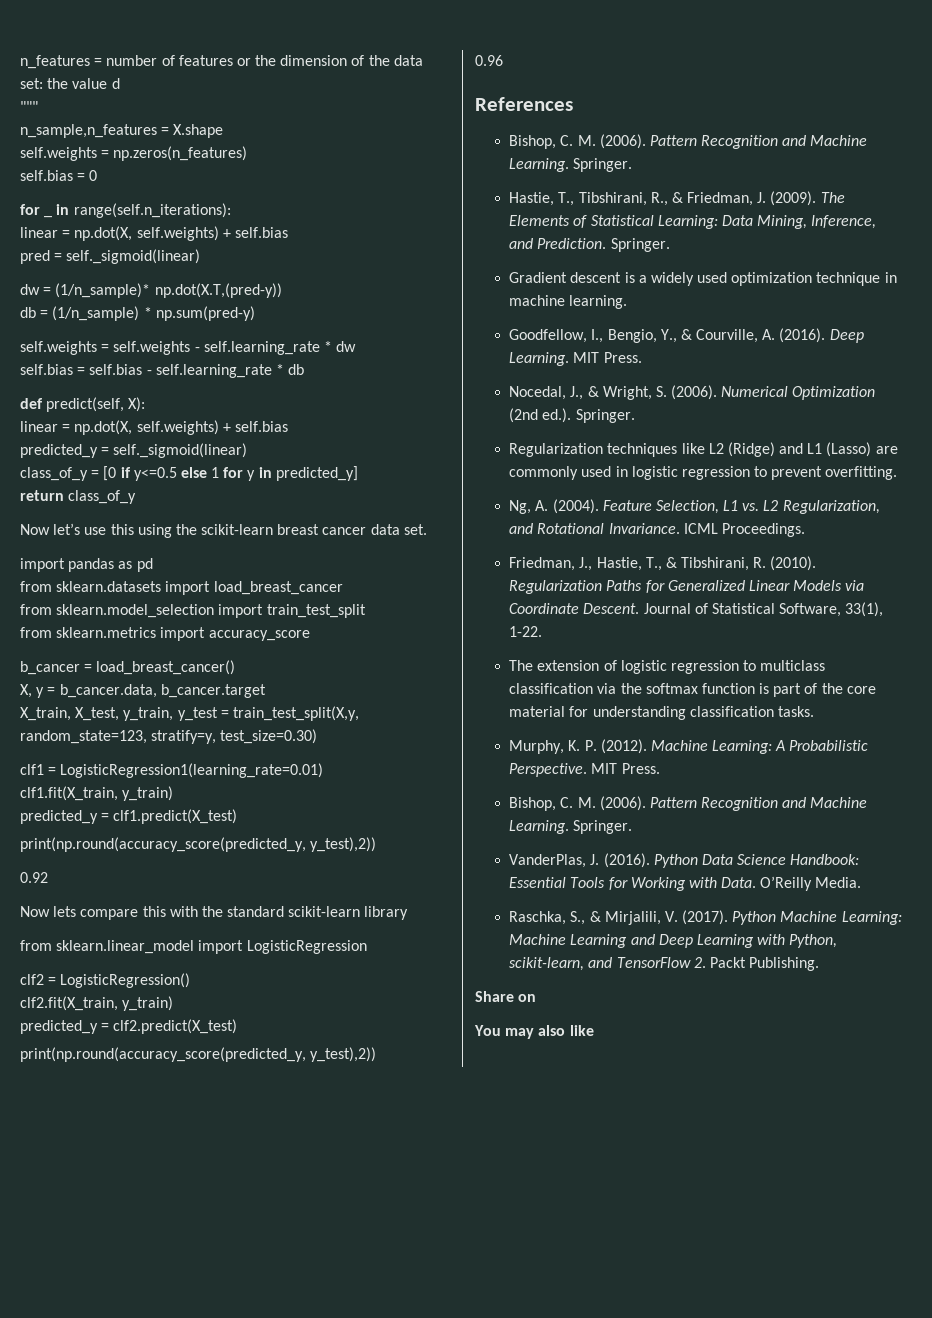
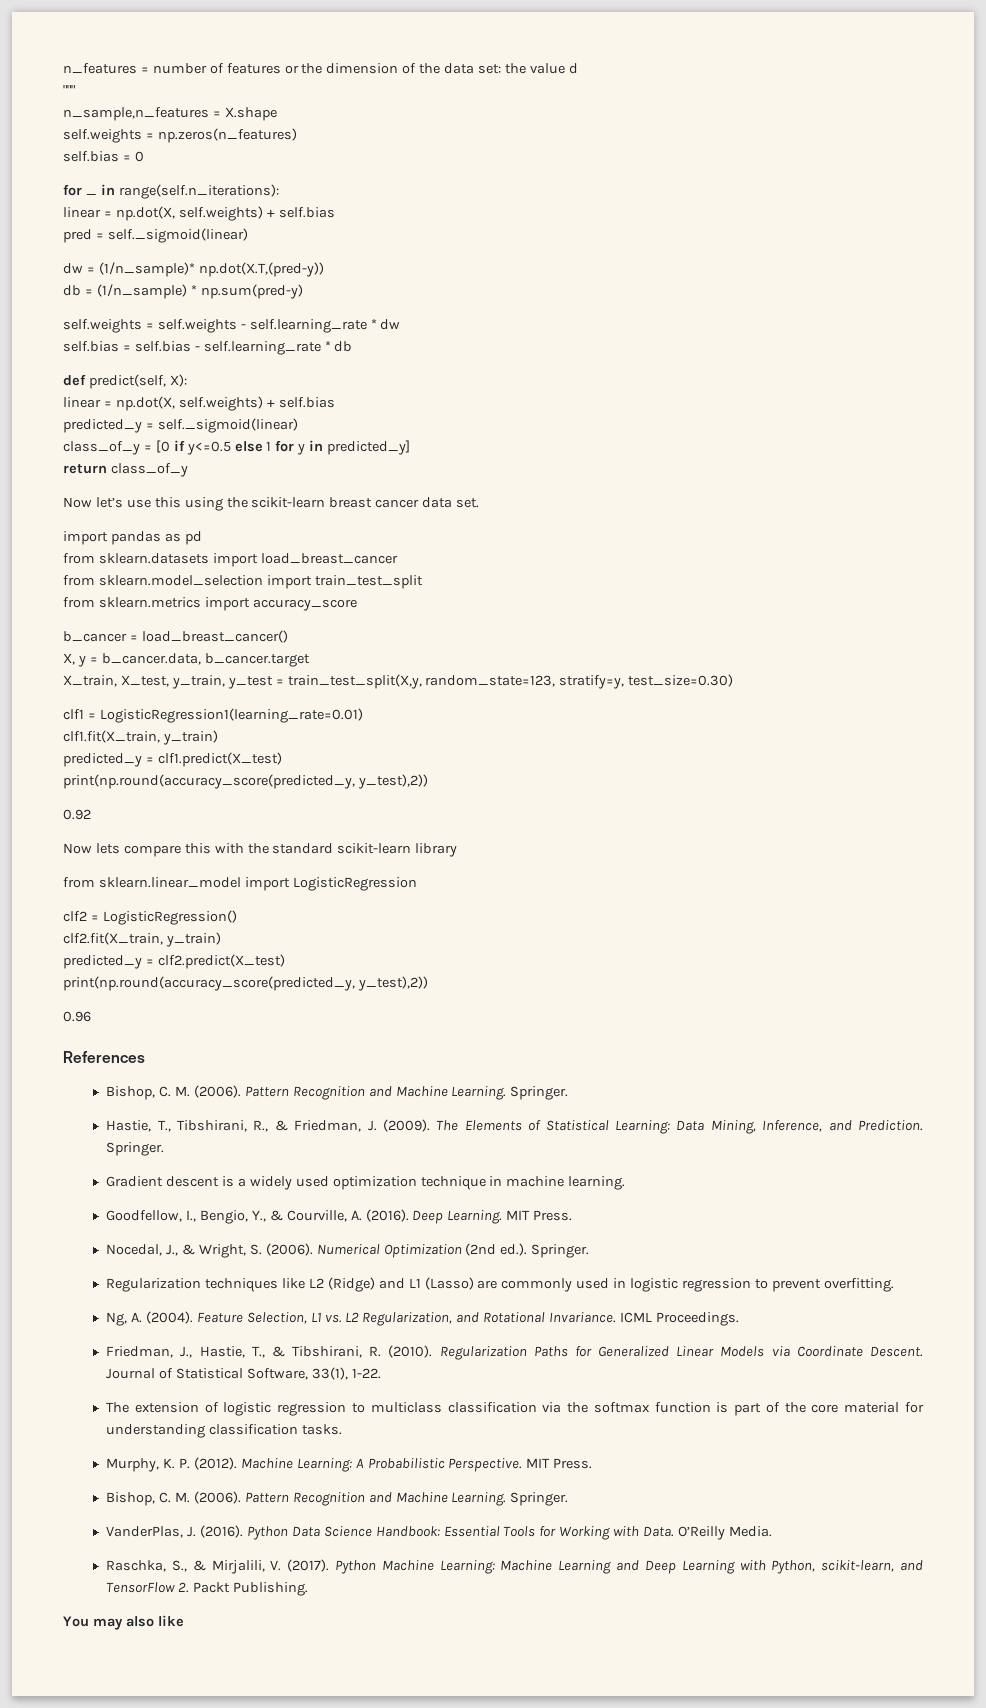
[475,991,537,1002] // Share on -> (308, 1589) none

